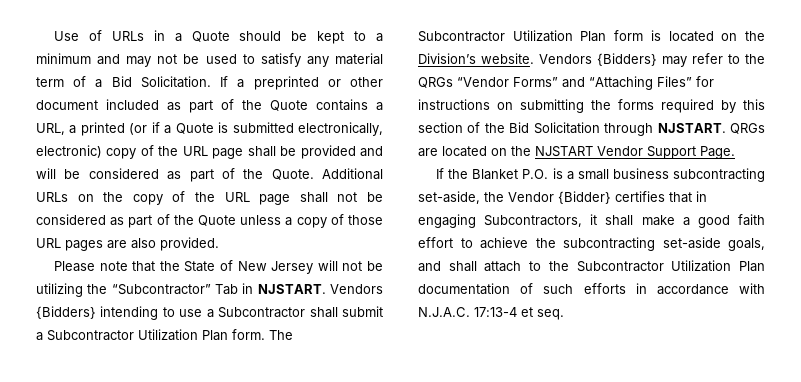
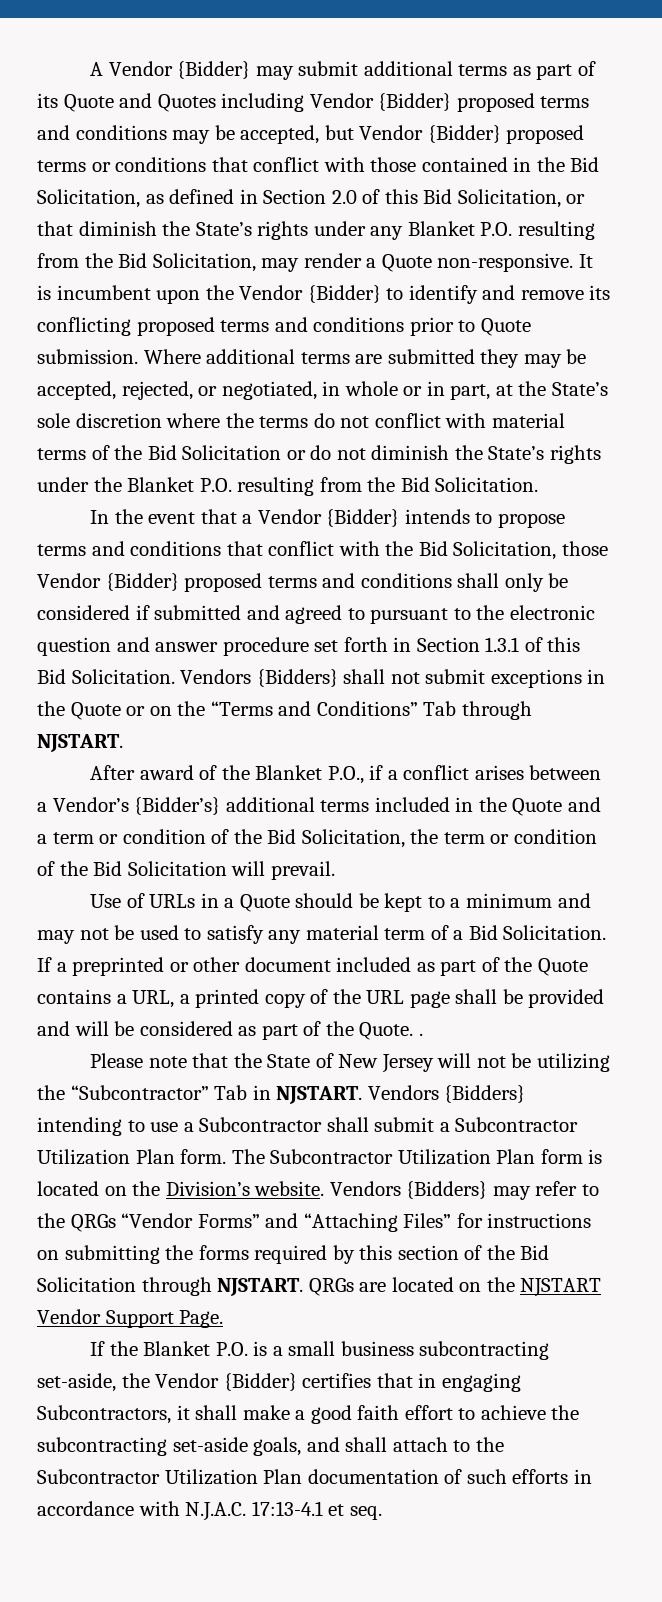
(54, 36) none -> [90,61,596,80] [37,93,590,112] [37,125,585,144] [37,157,600,172] [37,189,586,208] [37,221,595,240] [37,253,593,272] [37,285,611,304] [37,317,531,336] [37,349,587,368] [37,381,608,400] [37,413,565,428] [37,445,601,464] [37,477,539,496] [90,509,565,528] [37,541,608,560] [37,573,569,592] [37,605,595,624] [37,637,581,656] [37,669,606,688] [37,701,532,720] [37,734,123,752] [90,765,602,784] [37,797,601,816] [37,829,597,848] [37,861,335,880] A Vendor {Bidder} may submit additional terms as part of its Quote and Quotes including Vendor {Bidder} proposed terms and conditions may be accepted, but Vendor {Bidder} proposed terms or conditions that conflict with those contained in the Bid Solicitation, as defined in Section 2.0 of this Bid Solicitation, or that diminish the State’s rights under any Blanket P.O. resulting from the Bid Solicitation, may render a Quote non-responsive. It is incumbent upon the Vendor {Bidder} to identify and remove its conflicting proposed terms and conditions prior to Quote submission. Where additional terms are submitted they may be accepted, rejected, or negotiated, in whole or in part, at the State’s sole discretion where the terms do not conflict with material terms of the Bid Solicitation or do not diminish the State’s rights under the Blanket P.O. resulting from the Bid Solicitation. // In the event that a Vendor {Bidder} intends to propose terms and conditions that conflict with the Bid Solicitation, those Vendor {Bidder} proposed terms and conditions shall only be considered if submitted and agreed to pursuant to the electronic question and answer procedure set forth in Section 1.3.1 of this Bid Solicitation. Vendors {Bidders} shall not submit exceptions in the Quote or on the “Terms and Conditions” Tab through NJSTART. // After award of the Blanket P.O., if a conflict arises between a Vendor’s {Bidder’s} additional terms included in the Quote and a term or condition of the Bid Solicitation, the term or condition of the Bid Solicitation will prevail. //
[129,122,384,136] [36,145,102,158] (or if a Quote is submitted electronically, electronic) -> (260, 998) none
[322,168,383,180] [36,191,384,205] [36,214,383,228] [36,237,219,251] Additional URLs on the copy of the URL page shall not be considered as part of the Quote unless a copy of those URL pages are also provided. -> [418,1033,423,1036] .
[474,307,517,317] 17:13-4 -> [251,1501,323,1516] 17:13-4.1

